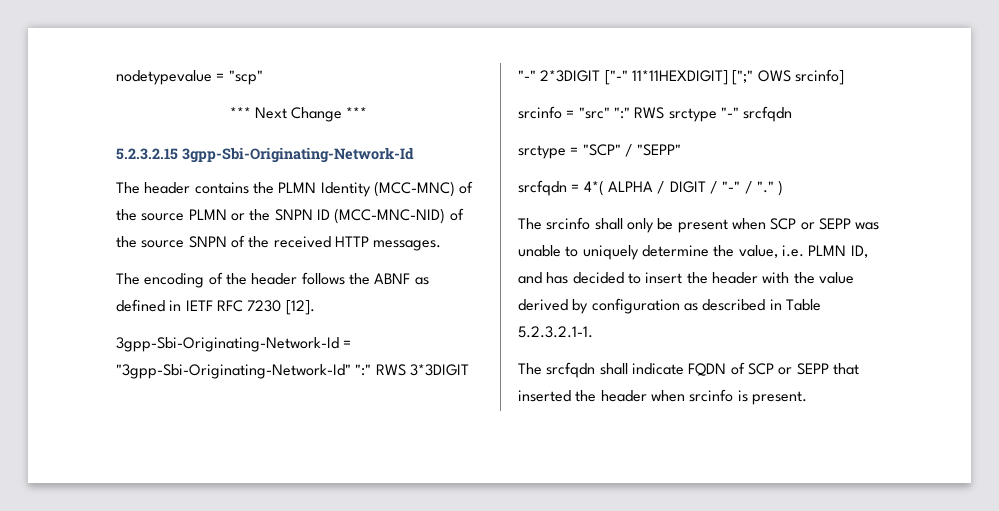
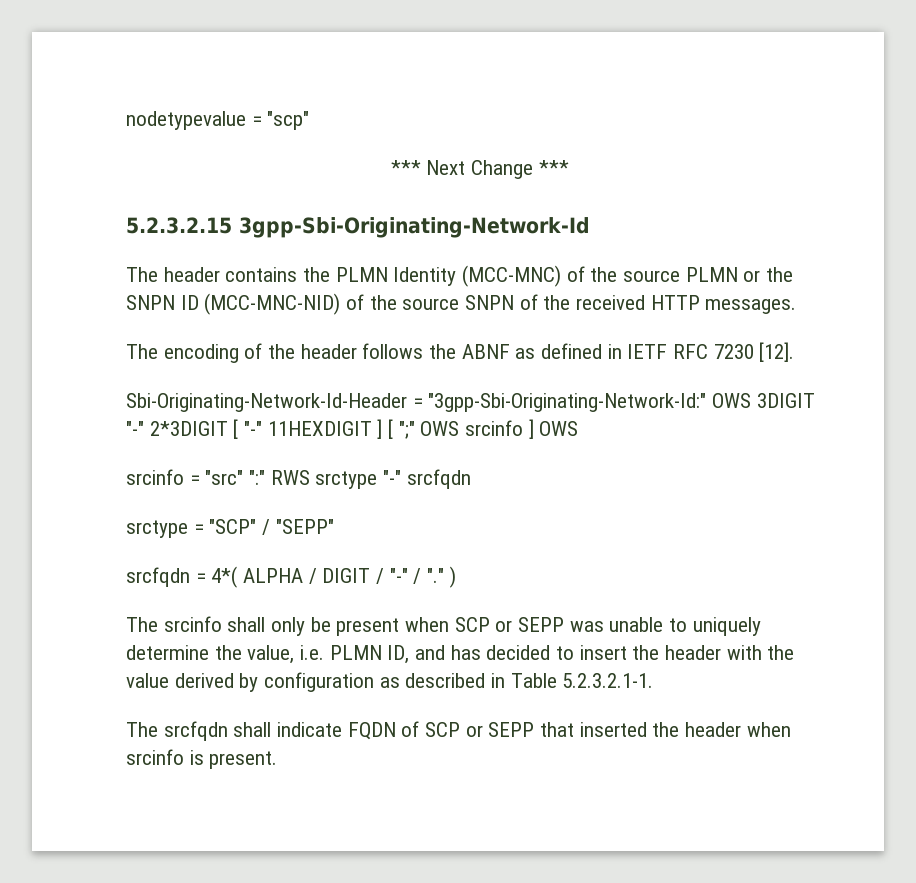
[116,337,352,352] [116,364,469,379] [518,69,844,85] 3gpp-Sbi-Originating-Network-Id = "3gpp-Sbi-Originating-Network-Id" ":" RWS 3*3DIGIT "-" 2*3DIGIT ["-" 11*11HEXDIGIT] [";" OWS srcinfo] -> [126,393,815,412] [126,419,579,439] Sbi-Originating-Network-Id-Header = "3gpp-Sbi-Originating-Network-Id:" OWS 3DIGIT "-" 2*3DIGIT [ "-" 11HEXDIGIT ] [ ";" OWS srcinfo ] OWS

